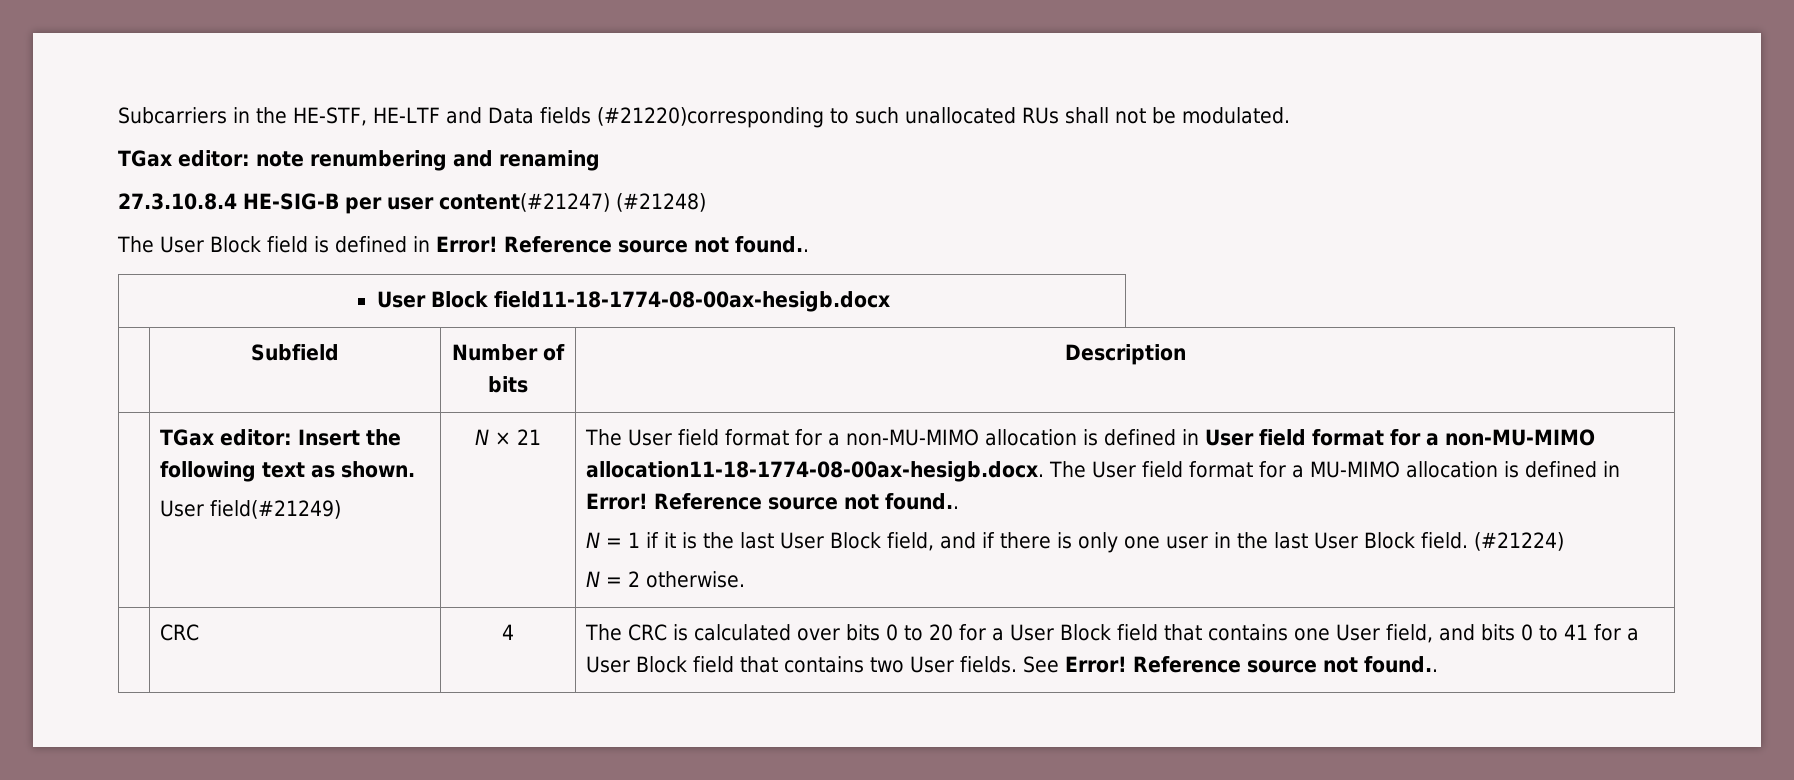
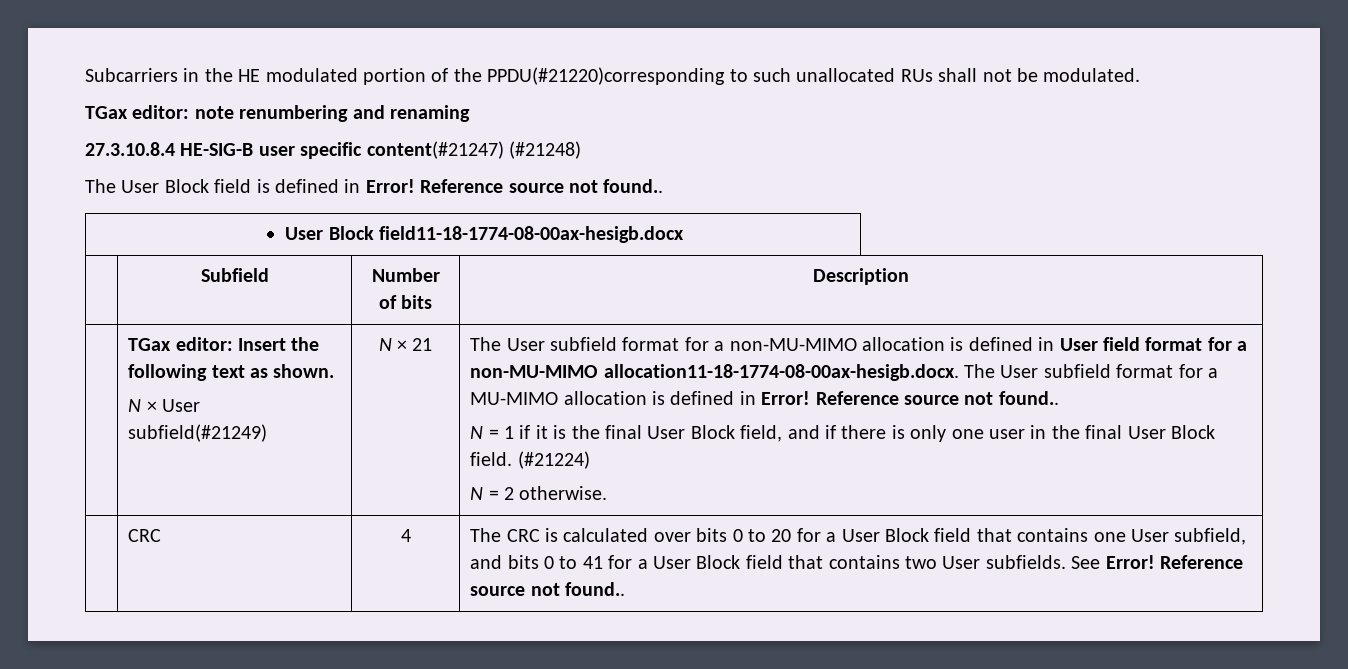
[293,107,824,128] HE-STF, HE-LTF and Data fields (#21220)corresponding -> [238,67,726,85] HE modulated portion of the PPDU(#21220)corresponding
[345,197,434,214] per user -> [258,142,363,159] user specific
[159,500,341,519] User field(#21249) -> [128,399,200,412] [128,424,268,442] N × User subfield(#21249)
[677,429,719,446] field -> [549,337,617,351] subfield
[1141,461,1183,478] field -> [1043,364,1111,378] subfield
[739,532,774,549] last -> [604,425,642,439] final
[1273,532,1308,549] last -> [1085,425,1123,439] final
[1385,624,1433,643] field, -> [1174,528,1247,545] subfield,
[959,656,1017,673] fields. -> [985,555,1066,569] subfields.

